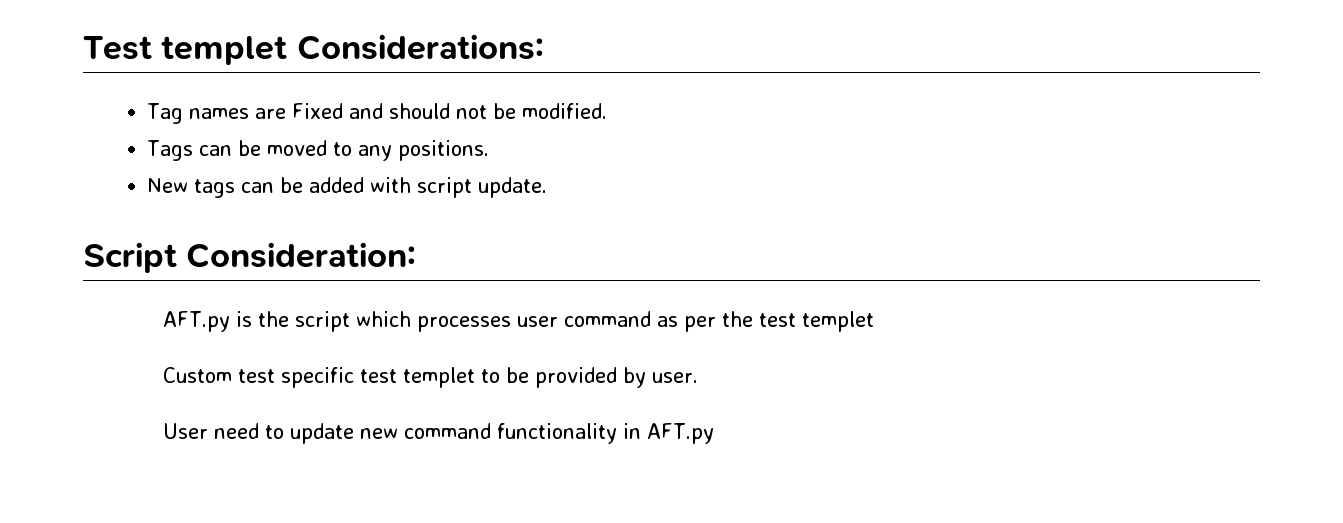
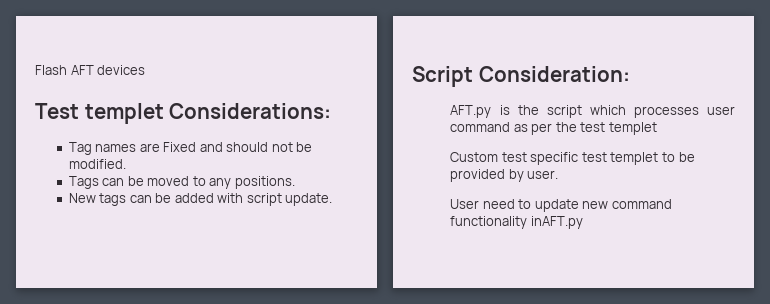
(83, 48) none -> [35,65,146,75] Flash AFT devices //
[623,423,715,444] in AFT.py -> [530,216,583,229] inAFT.py

